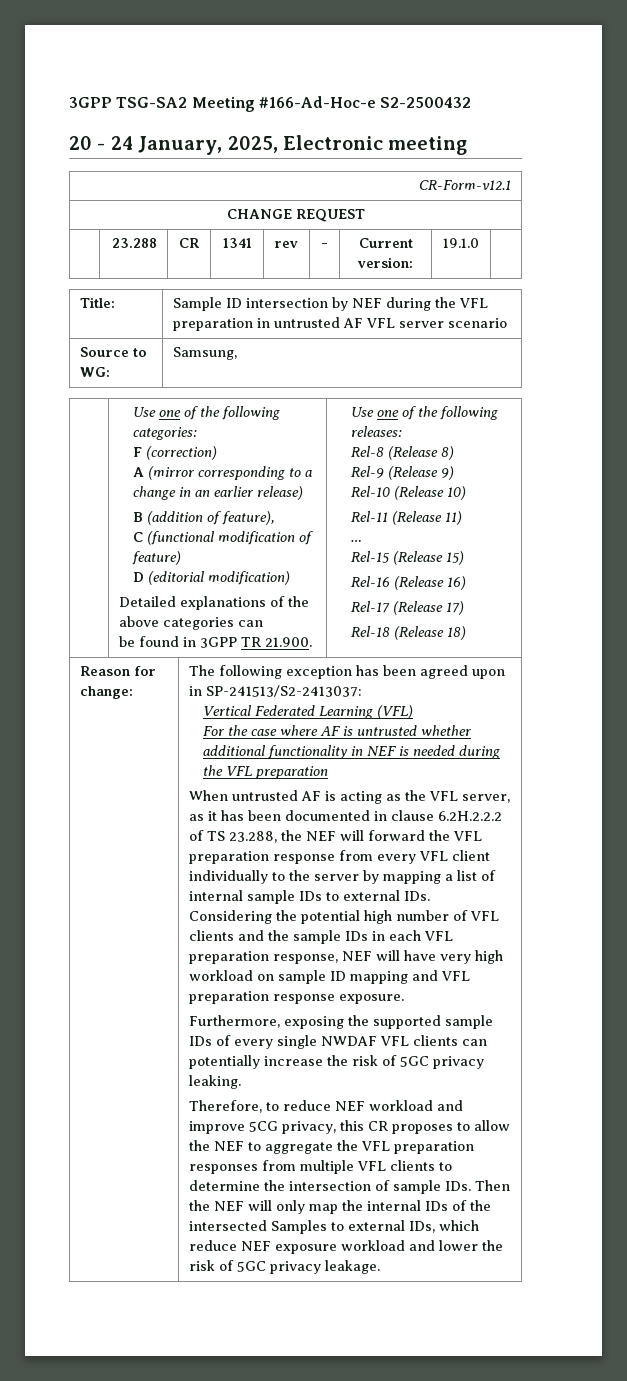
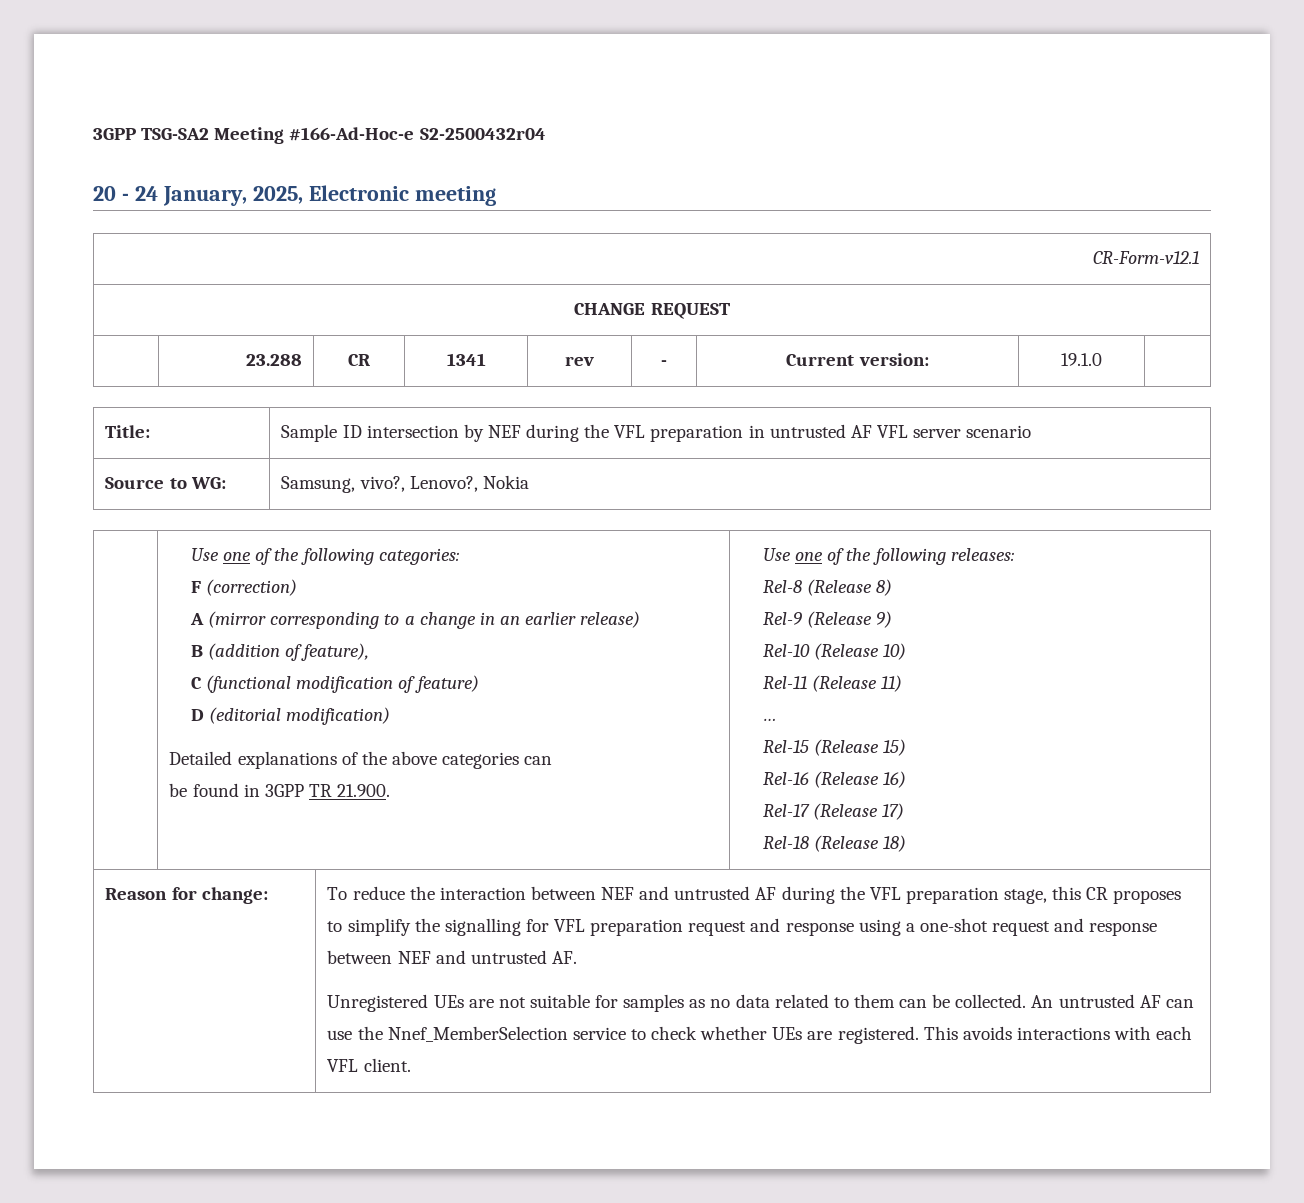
[380,97,472,108] S2-2500432 -> [419,128,546,140] S2-2500432r04
(238, 353) none -> [359,475,529,492] vivo?, Lenovo?, Nokia
[189,665,506,679] [189,685,363,697] [203,705,414,719] [203,725,473,736] [203,745,501,759] [203,765,329,779] [189,790,511,804] [189,810,503,821] [189,830,483,843] [189,850,491,864] [189,870,497,884] [189,890,431,904] [189,910,500,924] [189,930,454,944] [189,950,504,964] [189,970,471,984] [189,991,405,1004] [189,1015,494,1029] [189,1035,488,1049] [189,1055,485,1069] [189,1075,242,1089] [189,1100,464,1113] [189,1120,511,1134] [189,1140,475,1154] [189,1160,453,1174] [189,1180,511,1194] [189,1200,492,1214] [189,1220,480,1234] [189,1240,504,1254] [189,1260,381,1274] The following exception has been agreed upon in SP-241513/S2-2413037: // Vertical Federated Learning (VFL) // For the case where AF is untrusted whether additional functionality in NEF is needed during the VFL preparation // When untrusted AF is acting as the VFL server, as it has been documented in clause 6.2H.2.2.2 of TS 23.288, the NEF will forward the VFL preparation response from every VFL client individually to the server by mapping a list of internal sample IDs to external IDs. Considering the potential high number of VFL clients and the sample IDs in each VFL preparation response, NEF will have very high workload on sample ID mapping and VFL preparation response exposure. // Furthermore, exposing the supported sample IDs of every single NWDAF VFL clients can potentially increase the risk of 5GC privacy leaking. // Therefore, to reduce NEF workload and improve 5CG privacy, this CR proposes to allow the NEF to aggregate the VFL preparation responses from multiple VFL clients to determine the intersection of sample IDs. Then the NEF will only map the internal IDs of the intersected Samples to external IDs, which reduce NEF exposure workload and lower the risk of 5GC privacy leakage. -> [327,886,1182,904] [327,918,1158,936] [327,950,577,964] [327,994,1194,1012] [327,1026,1193,1044] [327,1058,411,1072] To reduce the interaction between NEF and untrusted AF during the VFL preparation stage, this CR proposes to simplify the signalling for VFL preparation request and response using a one-shot request and response between NEF and untrusted AF. // Unregistered UEs are not suitable for samples as no data related to them can be collected. An untrusted AF can use the Nnef_MemberSelection service to check whether UEs are registered. This avoids interactions with each VFL client.

